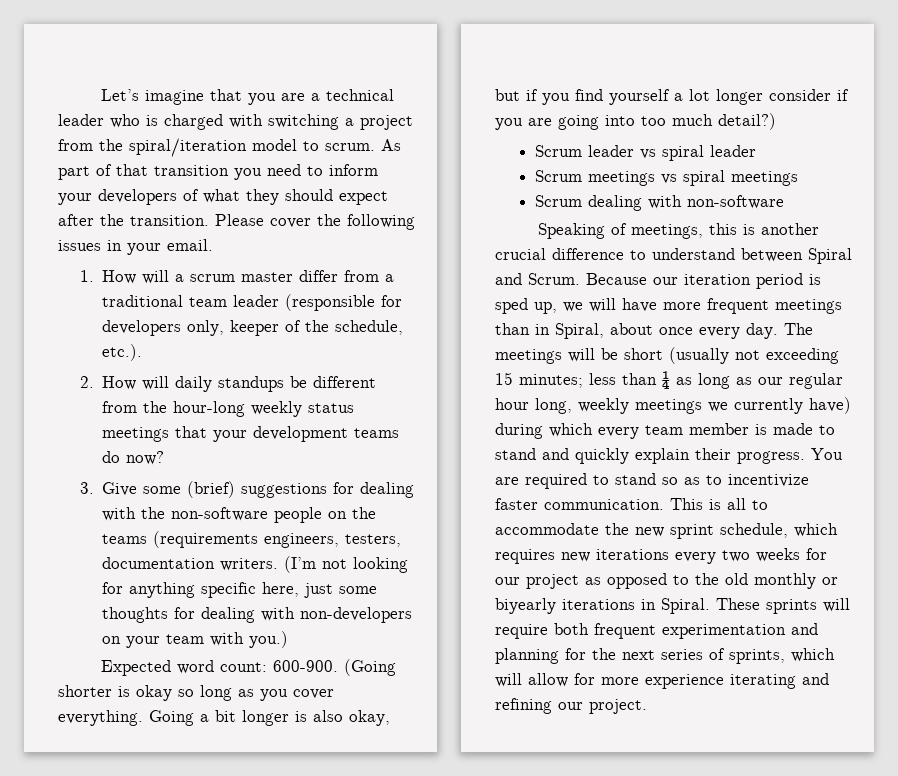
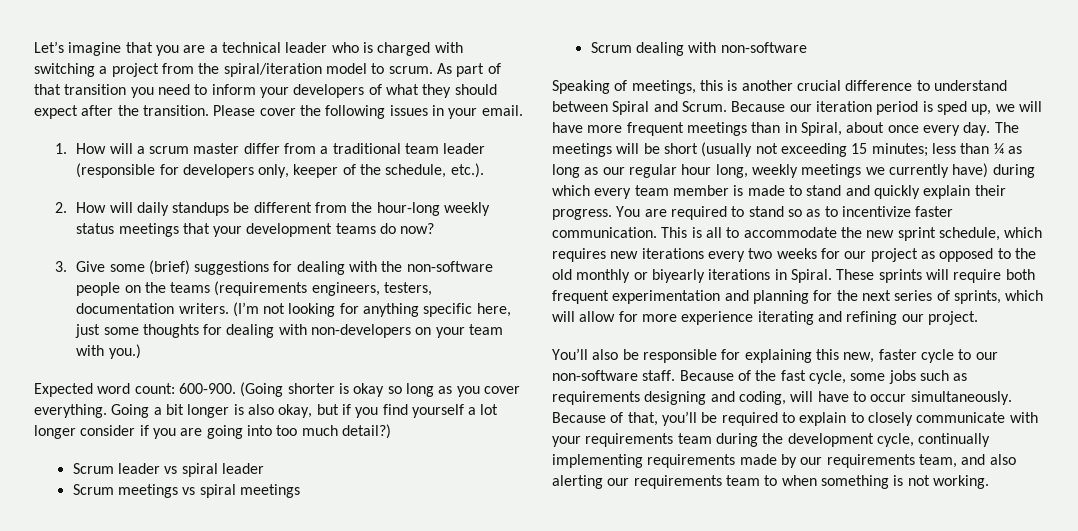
(647, 706) none -> [552,348,998,363] [552,370,968,384] [552,391,1012,405] [552,411,1038,426] [552,433,991,447] [552,454,1016,468] [552,475,989,489] // You’ll also be responsible for explaining this new, faster cycle to our non-software staff. Because of the fast cycle, some jobs such as requirements designing and coding, will have to occur simultaneously. Because of that, you’ll be required to explain to closely communicate with your requirements team during the development cycle, continually implementing requirements made by our requirements team, and also alerting our requirements team to when something is not working.

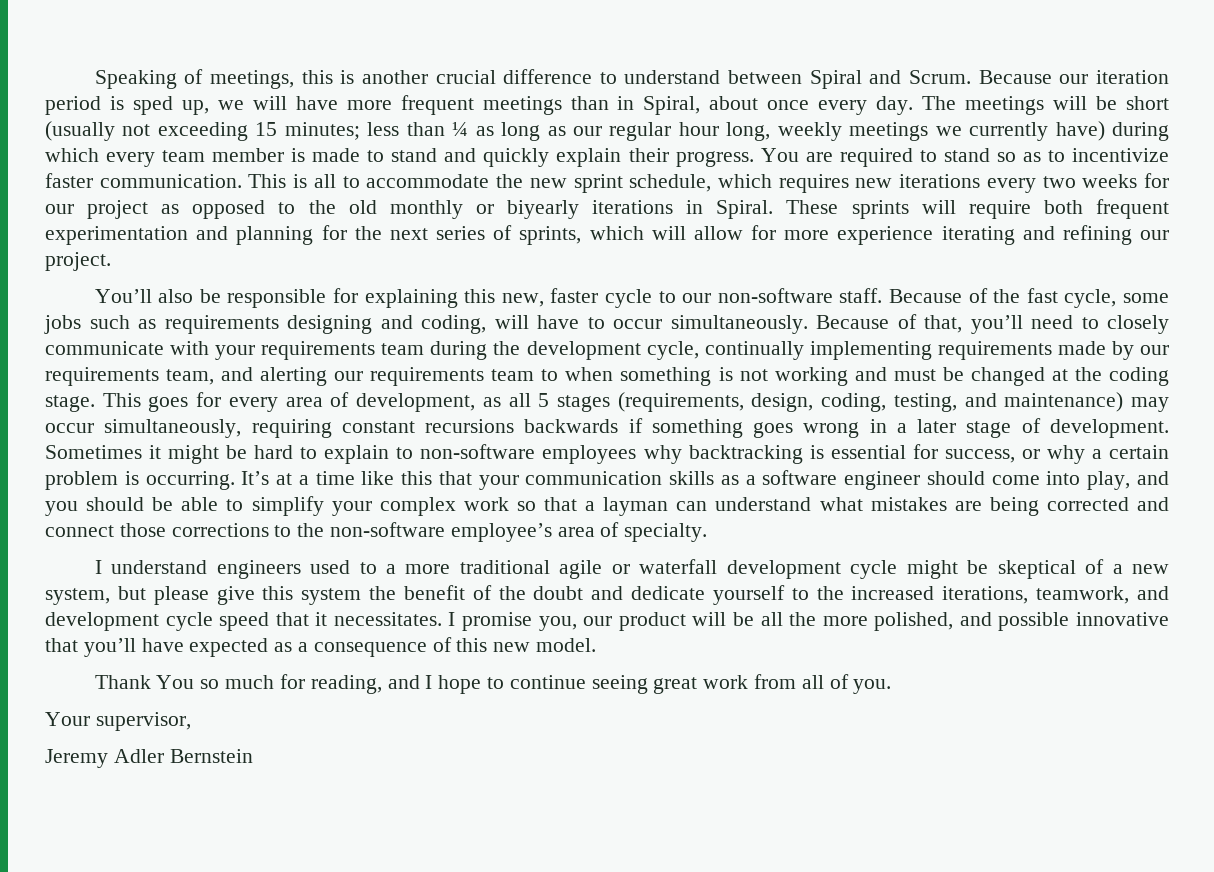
[34,41,463,56] [34,63,501,77] [34,84,497,98] [34,105,523,119] [55,143,486,154] [76,163,484,178] [55,202,491,216] [76,223,435,237] [55,260,493,275] [76,281,433,296] [76,302,511,317] [75,324,504,338] [76,344,141,359] [34,382,520,397] [34,404,499,418] [34,424,391,439] [72,463,264,477] [72,484,300,498] [590,42,807,56] Let’s imagine that you are a technical leader who is charged with switching a project from the spiral/iteration model to scrum. As part of that transition you need to inform your developers of what they should expect after the transition. Please cover the following issues in your email. // 1. How will a scrum master differ from a traditional team leader (responsible for developers only, keeper of the schedule, etc.). // 2. How will daily standups be different from the hour-long weekly status meetings that your development teams do now? // 3. Give some (brief) suggestions for dealing with the non-software people on the teams (requirements engineers, testers, documentation writers. (I’m not looking for anything specific here, just some thoughts for dealing with non-developers on your team with you.) // Expected word count: 600-900. (Going shorter is okay so long as you cover everything. Going a bit longer is also okay, but if you find yourself a lot longer consider if you are going into too much detail?) // Scrum leader vs spiral leader // Scrum meetings vs spiral meetings // Scrum dealing with non-software // -> (94, 79) none
[701,412,847,426] be required to explain -> [1031,315,1073,329] need
[989,454,1016,465] also -> (254, 374) none
[932,475,989,489] working. -> [774,367,1169,386] [45,392,1169,412] [45,418,1169,438] [45,444,1169,464] [45,470,1170,490] [45,496,1170,516] [45,522,708,542] [94,559,1169,579] [45,585,1170,605] [45,612,1169,631] [45,637,597,657] [94,674,892,694] [45,712,191,731] [45,749,253,768] working and must be changed at the coding stage. This goes for every area of development, as all 5 stages (requirements, design, coding, testing, and maintenance) may occur simultaneously, requiring constant recursions backwards if something goes wrong in a later stage of development. Sometimes it might be hard to explain to non-software employees why backtracking is essential for success, or why a certain problem is occurring. It’s at a time like this that your communication skills as a software engineer should come into play, and you should be able to simplify your complex work so that a layman can understand what mistakes are being corrected and connect those corrections to the non-software employee’s area of specialty. // I understand engineers used to a more traditional agile or waterfall development cycle might be skeptical of a new system, but please give this system the benefit of the doubt and dedicate yourself to the increased iterations, teamwork, and development cycle speed that it necessitates. I promise you, our product will be all the more polished, and possible innovative that you’ll have expected as a consequence of this new model. // Thank You so much for reading, and I hope to continue seeing great work from all of you. // Your supervisor, // Jeremy Adler Bernstein

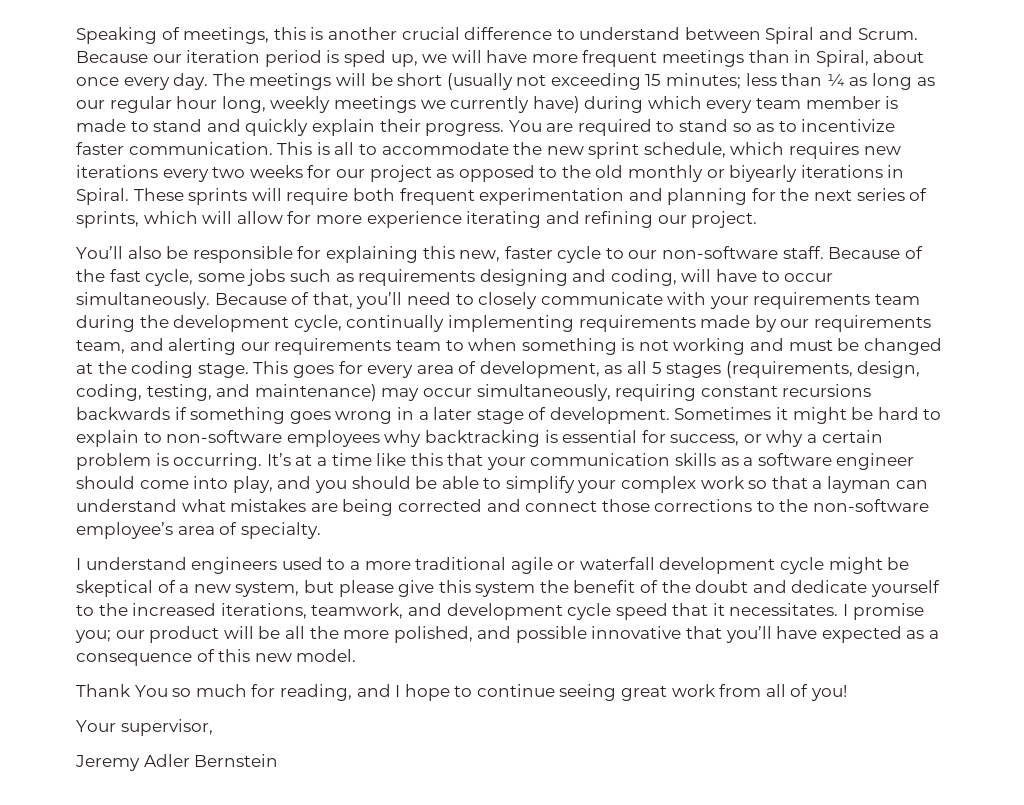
[538,616,577,631] you, -> [75,630,111,643] you;
[853,679,892,694] you. -> [811,685,848,701] you!

